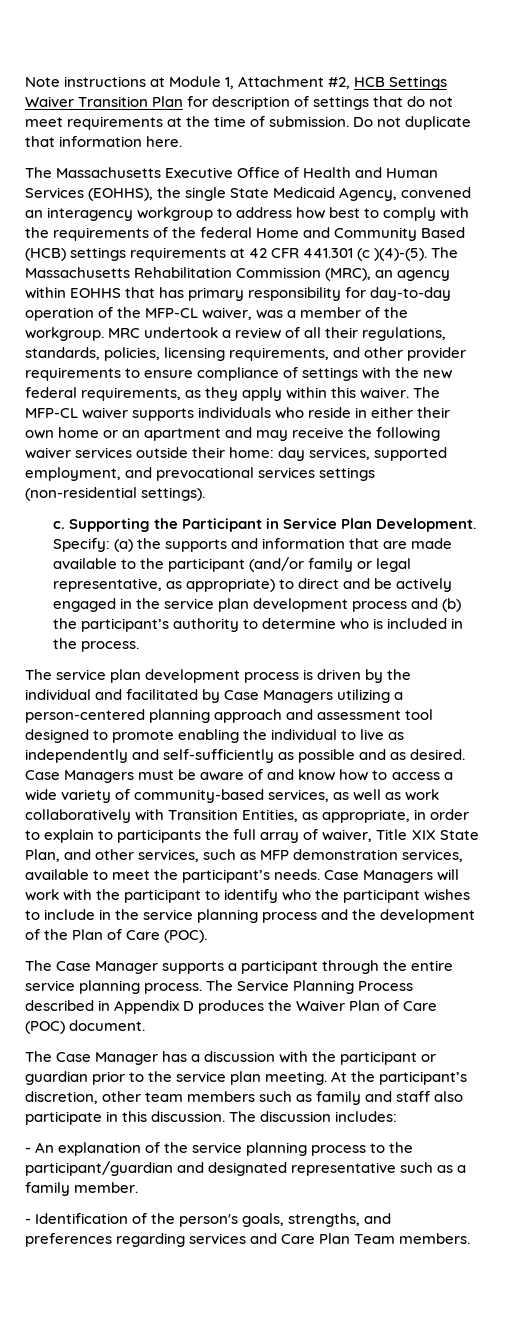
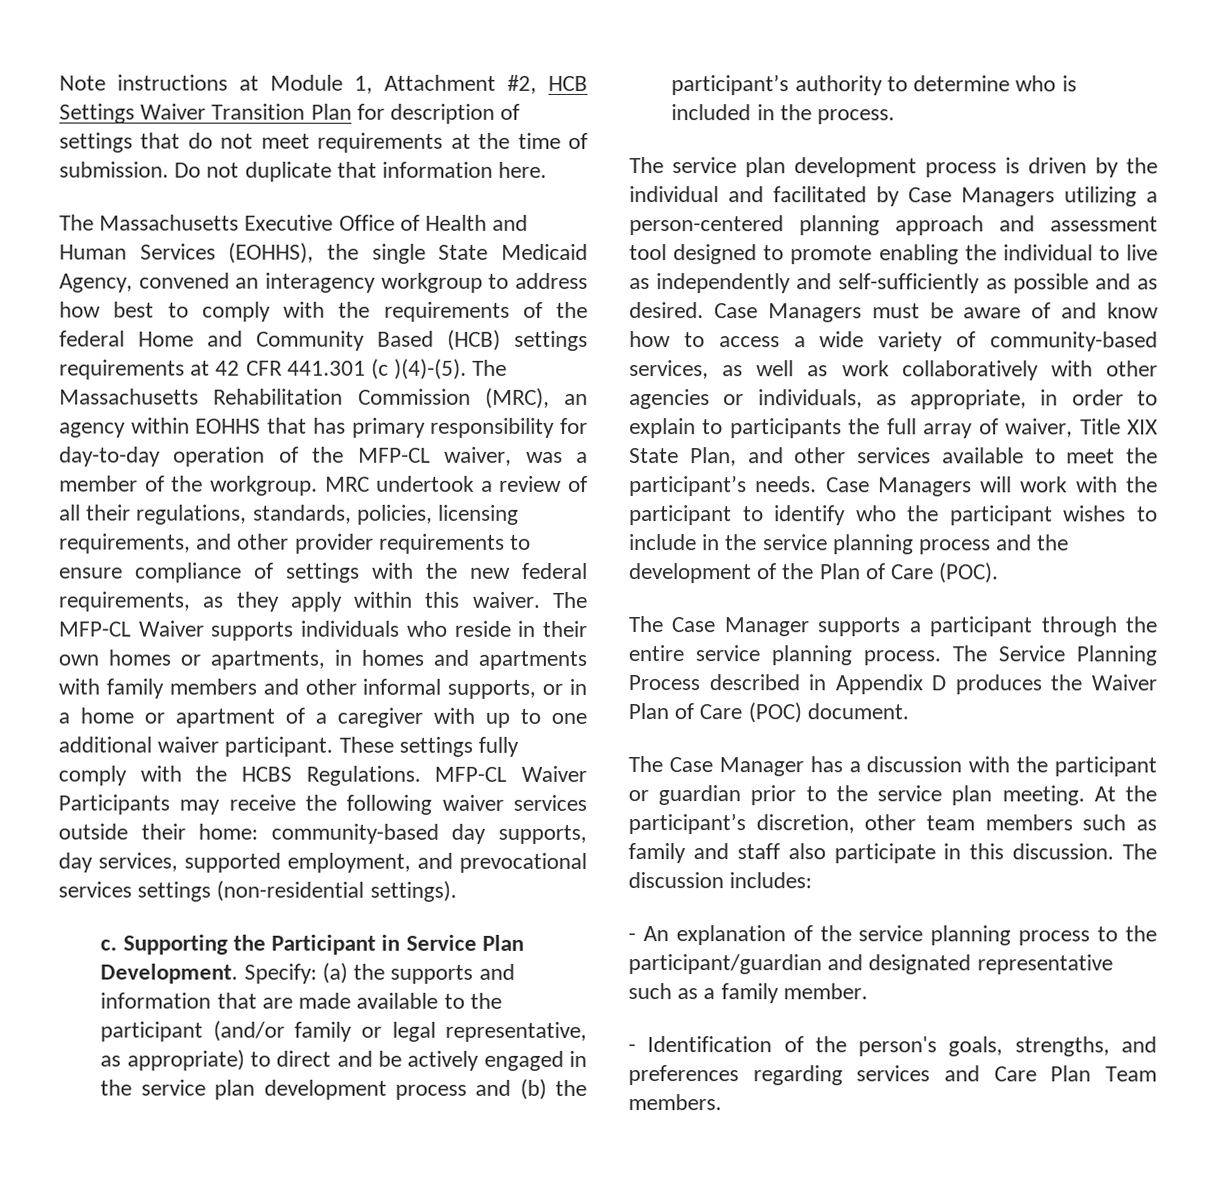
[82,407,129,419] waiver -> [137,620,204,637] Waiver
[371,407,414,418] either -> (536, 628) none
[58,427,253,441] home or an apartment and -> [108,649,587,670] [58,678,587,699] [58,707,587,728] [58,736,520,757] [58,765,587,786] [58,794,170,815] homes or apartments, in homes and apartments with family members and other informal supports, or in a home or apartment of a caregiver with up to one additional waiver participant. These settings fully comply with the HCBS Regulations. MFP-CL Waiver Participants
(275, 452) none -> [270,823,587,844] community-based day supports,
[168,809,299,822] Transition Entities, -> [1106,360,1158,377] [629,389,863,410] other agencies or individuals,
[138,849,464,862] services, such as MFP demonstration services, -> [857,447,931,464] services

